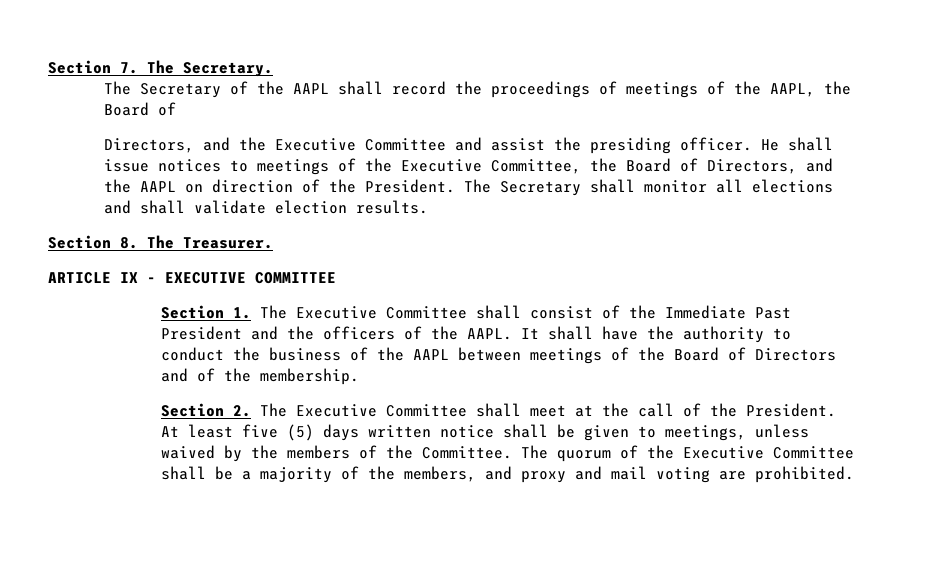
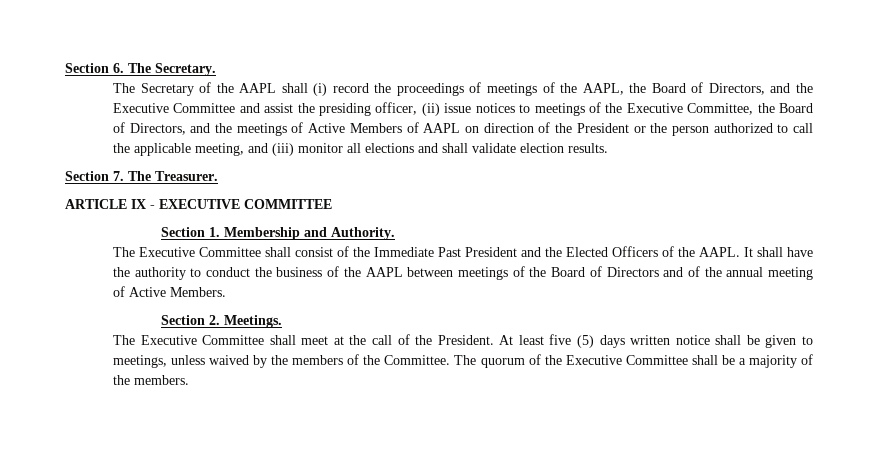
[48,60,138,74] Section 7. -> [65,63,124,73] Section 6.
(384, 88) none -> [313,83,328,96] (i)
(177, 109) // -> (704, 87) none
[680,137,834,151] officer. He shall -> [375,102,440,116] officer, (ii)
(132, 186) none -> [236,122,419,136] meetings of Active Members of
[365,179,636,196] President. The Secretary shall -> [576,123,814,136] [112,143,294,156] President or the person authorized to call the applicable meeting, and (iii)
[120,237,138,249] 8. -> [113,171,124,181] 7.
(251, 313) none -> [223,227,395,240] Membership and Authority. //
[322,326,395,340] officers -> [565,246,658,257] Elected Officers
[259,368,359,385] membership. -> [726,267,814,280] [112,286,226,297] annual meeting of Active Members.
(251, 411) none -> [223,315,282,328] Meetings. //
[403,466,854,483] members, and proxy and mail voting are prohibited. -> [133,375,189,385] members.

